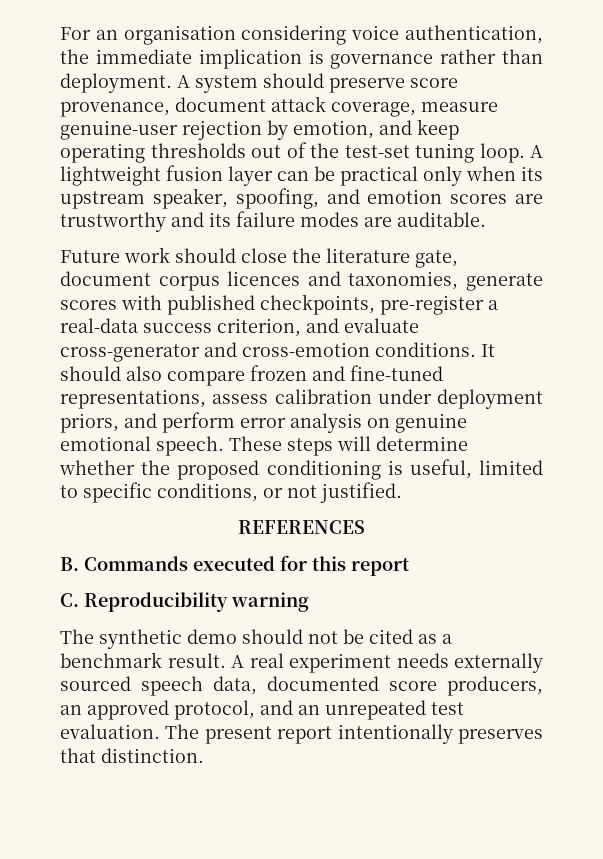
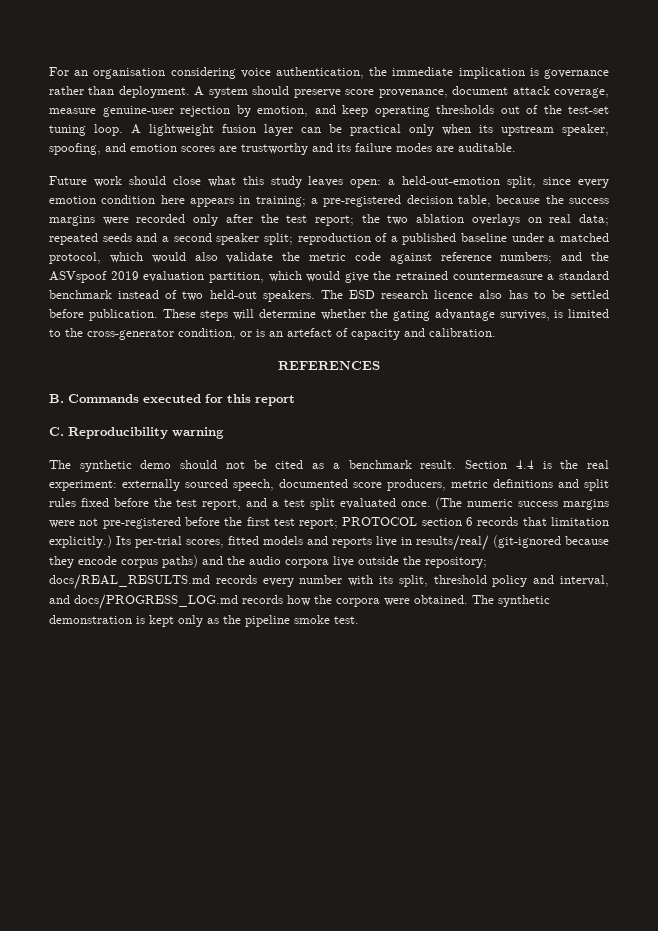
[292,248,458,268] [60,271,543,291] [60,294,498,315] [60,318,419,337] [60,342,495,362] [60,365,443,386] [60,389,543,409] [60,412,467,433] [60,436,224,456] the literature gate, document corpus licences and taxonomies, generate scores with published checkpoints, pre-register a real-data success criterion, and evaluate cross-generator and cross-emotion conditions. It should also compare frozen and fine-tuned representations, assess calibration under deployment priors, and perform error analysis on genuine emotional speech. -> [207,176,609,188] [49,195,609,207] [49,214,610,226] [49,233,610,245] [49,252,609,264] [49,271,609,283] [49,290,610,302] [49,309,158,321] what this study leaves open: a held-out-emotion split, since every emotion condition here appears in training; a pre-registered decision table, because the success margins were recorded only after the test report; the two ablation overlays on real data; repeated seeds and a second speaker split; reproduction of a published baseline under a matched protocol, which would also validate the metric code against reference numbers; and the ASVspoof 2019 evaluation partition, which would give the retrained countermeasure a standard benchmark instead of two held-out speakers. The ESD research licence also has to be settled before publication.
[177,459,543,480] [60,482,402,503] proposed conditioning is useful, limited to specific conditions, or not justified. -> [393,309,609,321] [49,328,496,340] gating advantage survives, is limited to the cross-generator condition, or is an artefact of capacity and calibration.
[231,653,543,673] [60,676,543,696] [60,700,464,720] [60,724,543,744] [60,748,204,763] A real experiment needs externally sourced speech data, documented score producers, an approved protocol, and an unrepeated test evaluation. The present report intentionally preserves that distinction. -> [465,460,610,469] [49,479,609,491] [49,497,609,510] [49,517,610,529] [49,535,609,551] [49,555,487,568] [49,574,610,590] [49,594,550,610] [49,615,359,627] Section 4.4 is the real experiment: externally sourced speech, documented score producers, metric definitions and split rules fixed before the test report, and a test split evaluated once. (The numeric success margins were not pre-registered before the first test report; PROTOCOL section 6 records that limitation explicitly.) Its per-trial scores, fitted models and reports live in results/real/ (git-ignored because they encode corpus paths) and the audio corpora live outside the repository; docs/REAL_RESULTS.md records every number with its split, threshold policy and interval, and docs/PROGRESS_LOG.md records how the corpora were obtained. The synthetic demonstration is kept only as the pipeline smoke test.

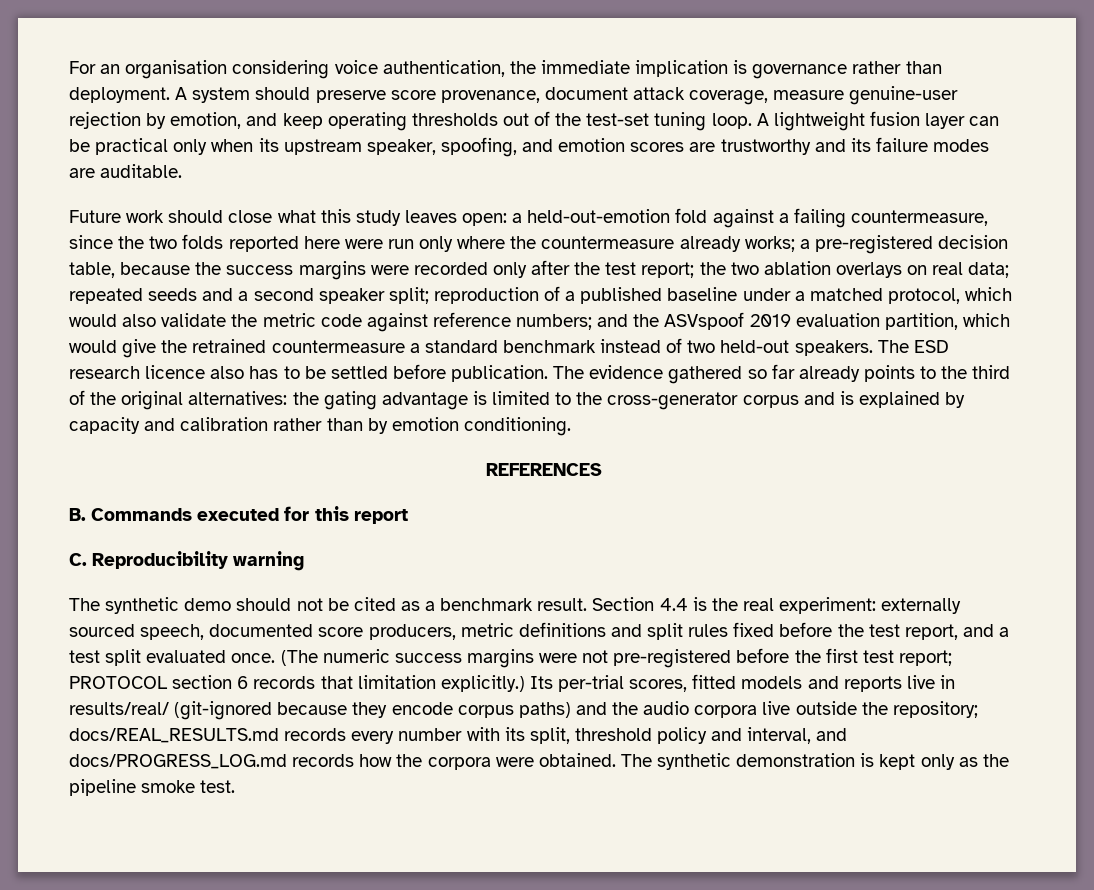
[507,176,609,188] [49,195,306,207] split, since every emotion condition here appears in training; -> [675,208,988,228] [69,234,795,252] fold against a failing countermeasure, since the two folds reported here were run only where the countermeasure already works;
[162,309,366,321] These steps will determine whether -> [553,364,1011,384] [69,390,288,410] The evidence gathered so far already points to the third of the original alternatives:
[499,310,550,321] survives, -> (468, 401) none
[178,328,496,340] condition, or is an artefact of capacity and calibration. -> [742,391,966,408] [69,417,571,436] corpus and is explained by capacity and calibration rather than by emotion conditioning.

